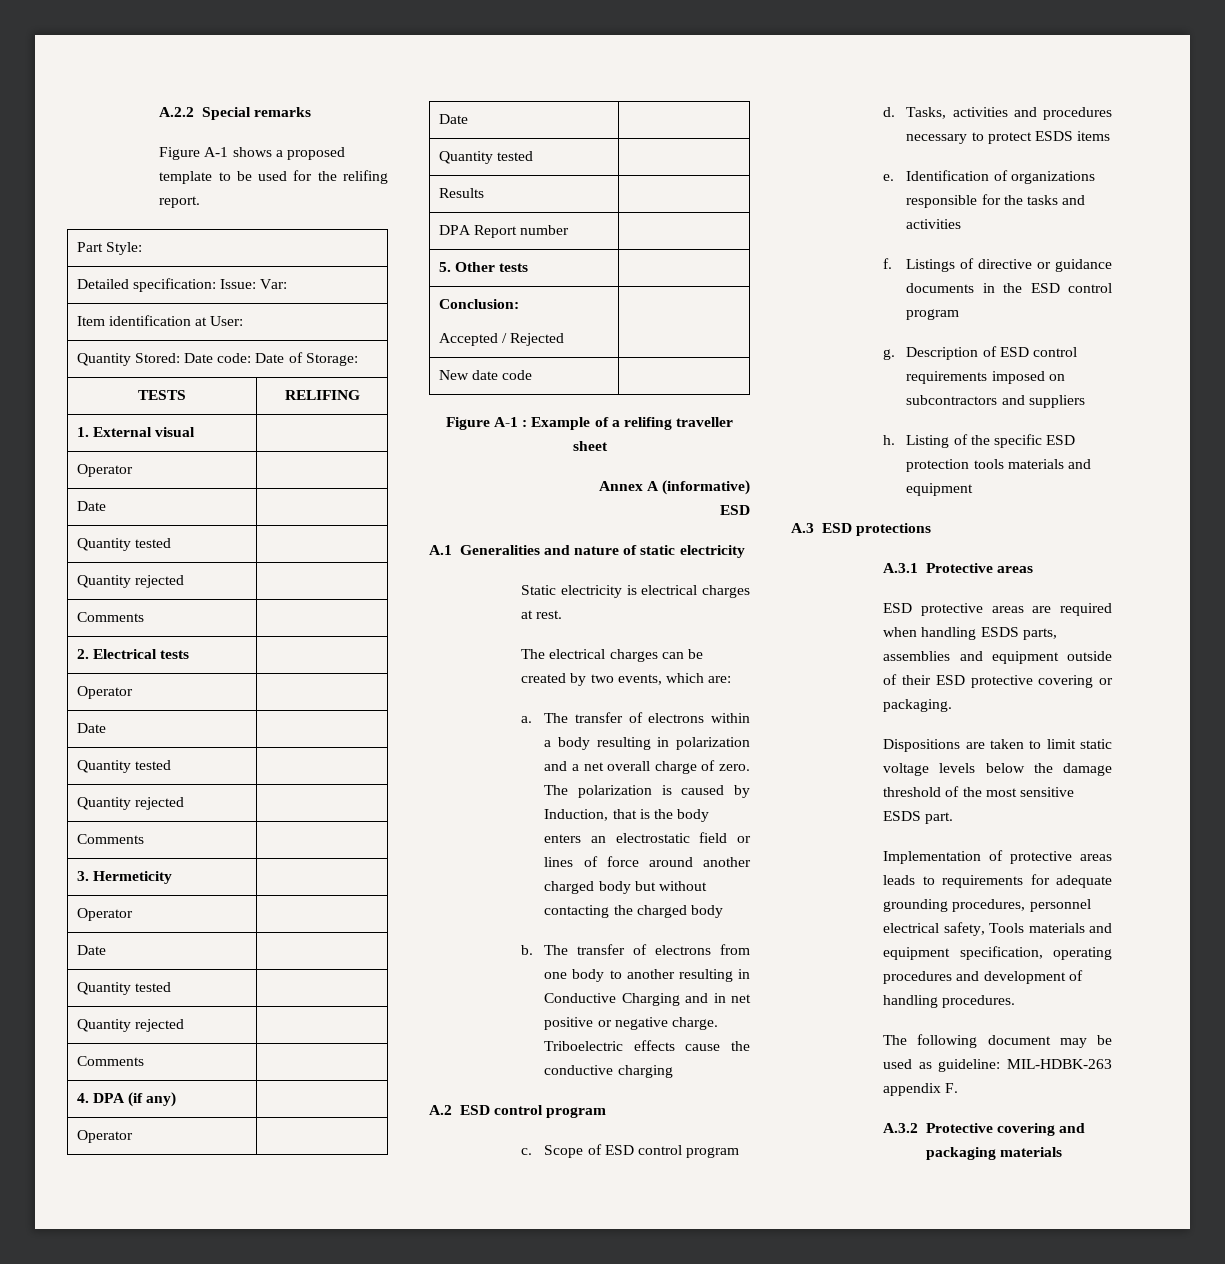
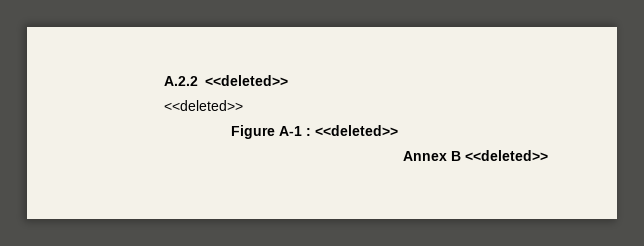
[202,107,312,120] [159,147,346,160] [159,170,388,184] [159,196,201,208] [76,242,142,255] [76,278,288,292] [76,315,244,326] [76,352,358,366] [138,390,186,400] [284,390,360,400] [76,427,196,437] [76,464,133,477] [76,501,106,511] [76,538,171,551] [76,575,184,588] [76,612,144,622] [76,649,190,659] [76,686,133,699] [76,723,106,733] [76,760,171,773] [76,797,184,810] [76,834,144,844] [76,871,172,884] [76,908,133,921] [76,945,106,955] [76,982,171,995] [76,1019,184,1032] [76,1056,144,1066] [76,1092,177,1107] [76,1130,133,1143] [438,114,468,124] [438,151,533,164] [438,188,484,198] [438,225,570,238] [438,262,529,272] [438,299,519,309] [438,333,565,346] [438,370,533,380] [445,417,734,430] [572,441,608,451] [598,480,750,495] [720,505,750,515] [429,545,745,558] [521,585,750,598] [521,610,563,619] [521,649,704,662] [521,673,732,686] [521,712,750,723] [544,737,750,750] [544,760,750,774] [544,785,750,798] [544,809,710,822] [544,832,751,843] [544,856,751,867] [544,881,707,894] [544,905,723,918] [521,944,750,955] [544,969,750,982] [544,993,751,1006] [544,1017,718,1030] [544,1040,750,1051] [544,1065,673,1078] [429,1105,607,1118] [521,1144,740,1158] [883,107,1112,120] [906,131,1111,144] [883,170,1095,184] [906,194,1086,208] [906,219,962,229] [883,258,1112,272] [906,283,1112,293] [906,309,960,320] [883,346,1077,360] [906,371,1065,384] [906,395,1085,408] [883,434,1076,448] [906,459,1091,472] [906,483,974,496] [791,523,931,536] [883,563,1034,573] [883,603,1112,616] [883,627,1057,640] [883,651,1112,664] [883,674,1113,688] [883,699,953,712] [883,739,1112,752] [883,763,1112,776] [883,786,1075,797] [883,811,954,824] [883,850,1112,864] [883,874,1112,888] [883,899,1091,912] [883,922,1112,936] [883,946,1112,960] [883,970,1083,984] [883,995,1016,1008] [883,1034,1112,1048] [883,1059,1112,1072] [883,1083,959,1096] [883,1123,1086,1136] [926,1147,1063,1160] Special remarks // Figure A-1 shows a proposed template to be used for the relifing report. // Part Style: // Detailed specification: Issue: Var: // Item identification at User: // Quantity Stored: Date code: Date of Storage: // TESTS | RELIFING // 1. External visual | // Operator | // Date | // Quantity tested | // Quantity rejected | // Comments | // 2. Electrical tests | // Operator | // Date | // Quantity tested | // Quantity rejected | // Comments | // 3. Hermeticity | // Operator | // Date | // Quantity tested | // Quantity rejected | // Comments | // 4. DPA (if any) | // Operator | // Date | // Quantity tested | // Results | // DPA Report number | // 5. Other tests | // Conclusion: // Accepted / Rejected | // New date code | // Figure A-1 : Example of a relifing traveller sheet // Annex A (informative) // ESD // A.1 Generalities and nature of static electricity // Static electricity is electrical charges at rest. // The electrical charges can be created by two events, which are: // a. The transfer of electrons within a body resulting in polarization and a net overall charge of zero. The polarization is caused by Induction, that is the body enters an electrostatic field or lines of force around another charged body but without contacting the charged body // b. The transfer of electrons from one body to another resulting in Conductive Charging and in net positive or negative charge. Triboelectric effects cause the conductive charging // A.2 ESD control program // c. Scope of ESD control program // d. Tasks, activities and procedures necessary to protect ESDS items // e. Identification of organizations responsible for the tasks and activities // f. Listings of directive or guidance documents in the ESD control program // g. Description of ESD control requirements imposed on subcontractors and suppliers // h. Listing of the specific ESD protection tools materials and equipment // A.3 ESD protections // A.3.1 Protective areas // ESD protective areas are required when handling ESDS parts, assemblies and equipment outside of their ESD protective covering or packaging. // Dispositions are taken to limit static voltage levels below the damage threshold of the most sensitive ESDS part. // Implementation of protective areas leads to requirements for adequate grounding procedures, personnel electrical safety, Tools materials and equipment specification, operating procedures and development of handling procedures. // The following document may be used as guideline: MIL-HDBK-263 appendix F. // A.3.2 Protective covering and packaging materials -> [204,75,288,86] [163,100,243,111] [231,125,398,139] [403,150,548,161] <<deleted>> // <<deleted>> // Figure A-1 : <<deleted>> // Annex B <<deleted>>

